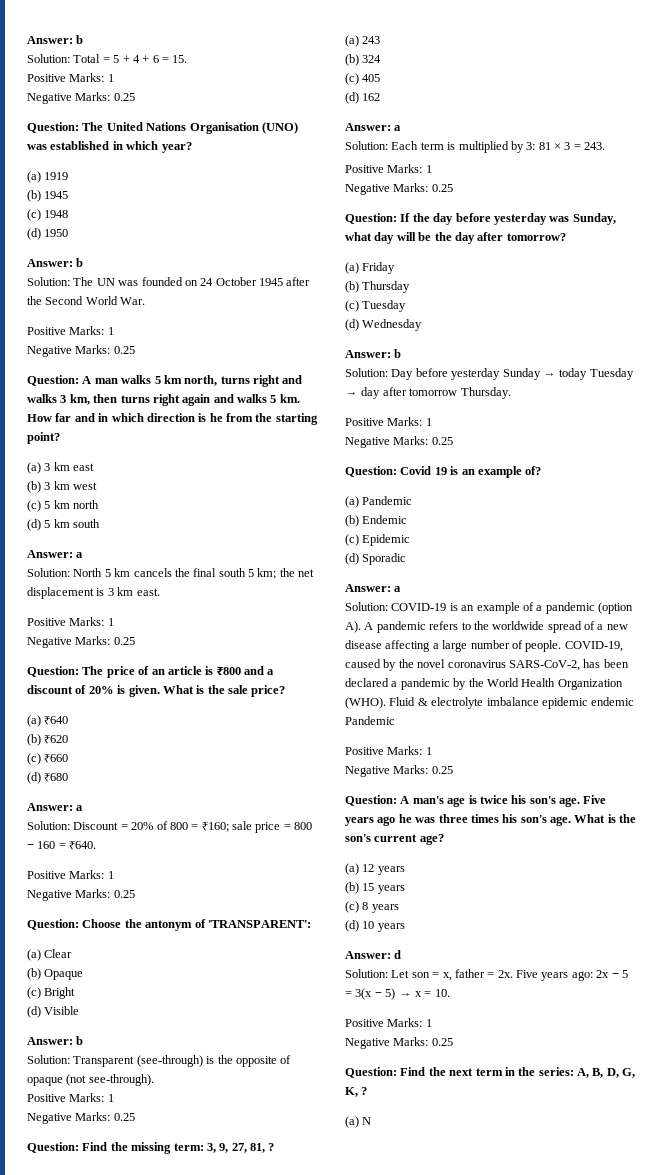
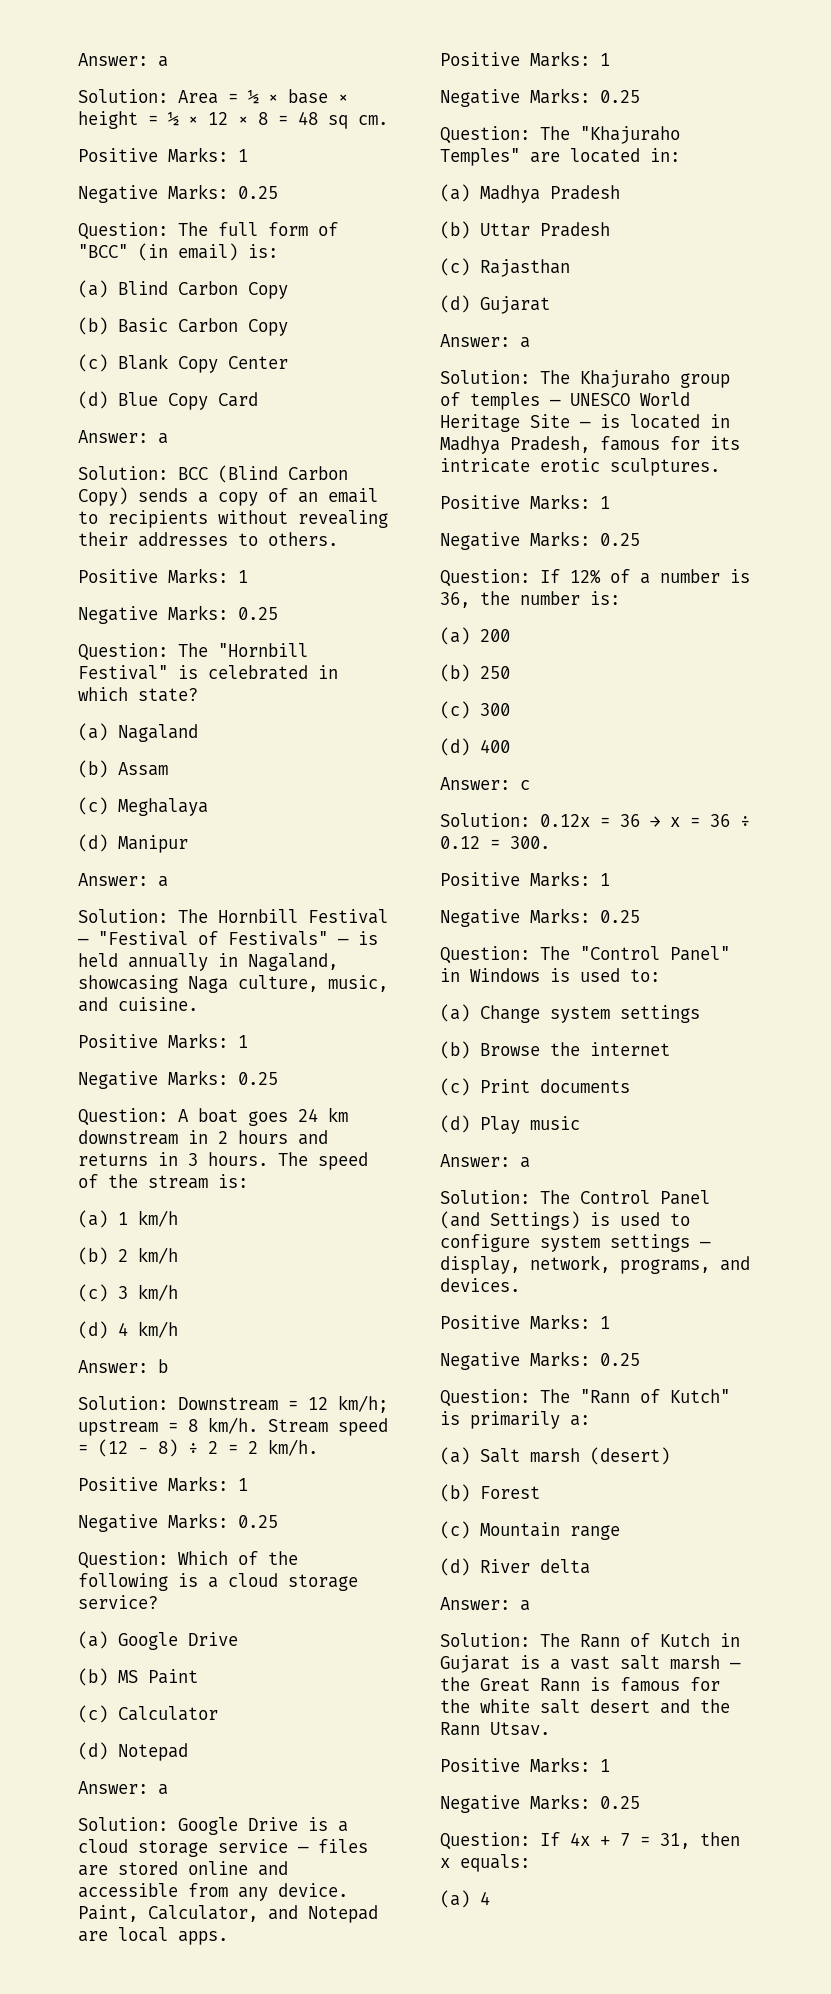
[27,35,84,44] [27,54,188,63] [27,73,114,82] [27,92,135,104] [27,122,298,134] [27,141,192,153] [27,171,69,183] [27,190,69,202] [27,209,69,221] [27,228,69,240] [27,258,84,267] [27,277,311,286] [27,296,146,305] [27,326,114,335] [27,345,135,357] [27,375,303,387] [27,394,300,406] [27,413,318,425] [27,432,60,444] [27,462,95,474] [27,481,98,493] [27,500,100,512] [27,519,101,531] [27,550,84,558] [27,568,315,579] [27,587,160,599] [27,617,114,626] [27,636,135,648] [27,666,275,678] [27,685,286,697] [27,715,69,727] [27,734,69,746] [27,753,69,765] [27,772,69,784] [27,803,84,811] [27,821,313,833] [27,841,97,850] [27,870,114,879] [27,889,135,901] [27,919,311,931] [27,949,73,961] [27,968,84,980] [27,987,76,999] [27,1006,80,1018] [27,1036,84,1045] [27,1055,292,1067] [27,1074,154,1086] [27,1093,114,1102] [27,1112,135,1124] [27,1142,275,1154] [345,35,381,47] [345,54,382,66] [345,73,381,85] [345,92,381,104] [345,123,402,131] [345,141,606,153] [345,164,432,173] [345,183,453,195] [345,213,616,225] [345,232,566,244] [345,262,396,274] [345,281,411,293] [345,300,407,312] [345,319,423,331] [345,349,402,358] [345,368,634,380] [345,387,511,399] [345,417,432,426] [345,436,453,448] [345,466,542,478] [345,496,413,508] [345,515,408,527] [345,534,411,546] [345,553,407,565] [345,584,402,592] [345,602,633,614] [345,621,628,633] [345,640,623,652] [345,659,629,671] [345,678,623,690] [345,697,635,709] [345,716,395,725] [345,746,432,755] [345,765,453,777] [345,795,607,807] [345,814,637,826] [345,834,444,845] [345,863,405,875] [345,882,405,894] [345,901,399,913] [345,920,405,932] [345,950,402,959] [345,969,628,981] [345,988,450,1000] [345,1018,432,1027] [345,1037,453,1049] [345,1067,636,1078] [345,1087,368,1097] [345,1116,372,1128] Answer: b // Solution: Total = 5 + 4 + 6 = 15. // Positive Marks: 1 // Negative Marks: 0.25 // Question: The United Nations Organisation (UNO) was established in which year? // (a) 1919 // (b) 1945 // (c) 1948 // (d) 1950 // Answer: b // Solution: The UN was founded on 24 October 1945 after the Second World War. // Positive Marks: 1 // Negative Marks: 0.25 // Question: A man walks 5 km north, turns right and walks 3 km, then turns right again and walks 5 km. How far and in which direction is he from the starting point? // (a) 3 km east // (b) 3 km west // (c) 5 km north // (d) 5 km south // Answer: a // Solution: North 5 km cancels the final south 5 km; the net displacement is 3 km east. // Positive Marks: 1 // Negative Marks: 0.25 // Question: The price of an article is ₹800 and a discount of 20% is given. What is the sale price? // (a) ₹640 // (b) ₹620 // (c) ₹660 // (d) ₹680 // Answer: a // Solution: Discount = 20% of 800 = ₹160; sale price = 800 − 160 = ₹640. // Positive Marks: 1 // Negative Marks: 0.25 // Question: Choose the antonym of 'TRANSPARENT': // (a) Clear // (b) Opaque // (c) Bright // (d) Visible // Answer: b // Solution: Transparent (see-through) is the opposite of opaque (not see-through). // Positive Marks: 1 // Negative Marks: 0.25 // Question: Find the missing term: 3, 9, 27, 81, ? // (a) 243 // (b) 324 // (c) 405 // (d) 162 // Answer: a // Solution: Each term is multiplied by 3: 81 × 3 = 243. // Positive Marks: 1 // Negative Marks: 0.25 // Question: If the day before yesterday was Sunday, what day will be the day after tomorrow? // (a) Friday // (b) Thursday // (c) Tuesday // (d) Wednesday // Answer: b // Solution: Day before yesterday Sunday → today Tuesday → day after tomorrow Thursday. // Positive Marks: 1 // Negative Marks: 0.25 // Question: Covid 19 is an example of? // (a) Pandemic // (b) Endemic // (c) Epidemic // (d) Sporadic // Answer: a // Solution: COVID-19 is an example of a pandemic (option A). A pandemic refers to the worldwide spread of a new disease affecting a large number of people. COVID-19, caused by the novel coronavirus SARS-CoV-2, has been declared a pandemic by the World Health Organization (WHO). Fluid & electrolyte imbalance epidemic endemic Pandemic // Positive Marks: 1 // Negative Marks: 0.25 // Question: A man's age is twice his son's age. Five years ago he was three times his son's age. What is the son's current age? // (a) 12 years // (b) 15 years // (c) 8 years // (d) 10 years // Answer: d // Solution: Let son = x, father = 2x. Five years ago: 2x − 5 = 3(x − 5) → x = 10. // Positive Marks: 1 // Negative Marks: 0.25 // Question: Find the next term in the series: A, B, D, G, K, ? // (a) N -> [78,53,168,67] [78,89,348,104] [78,111,388,129] [78,147,248,163] [78,184,278,203] [78,222,338,240] [78,243,278,261] [78,280,288,299] [78,317,288,336] [78,354,288,373] [78,391,258,410] [78,430,168,444] [78,465,348,483] [78,487,378,506] [78,510,388,528] [78,532,338,547] [78,568,248,584] [78,605,278,624] [78,643,308,661] [78,665,338,680] [78,687,198,702] [78,723,198,742] [78,760,168,778] [78,797,208,816] [78,834,188,853] [78,873,168,887] [78,909,388,924] [78,931,378,946] [78,953,338,971] [78,975,388,993] [78,997,198,1012] [78,1033,248,1049] [78,1070,278,1089] [78,1107,348,1126] [78,1130,328,1145] [78,1152,368,1170] [78,1174,248,1189] [78,1210,178,1228] [78,1247,178,1265] [78,1284,178,1302] [78,1321,178,1339] [78,1359,168,1373] [78,1395,388,1413] [78,1417,388,1436] [78,1439,318,1457] [78,1476,248,1492] [78,1513,278,1532] [78,1551,298,1569] [78,1573,358,1591] [78,1595,158,1609] [78,1631,238,1650] [78,1668,198,1686] [78,1705,218,1723] [78,1742,188,1761] [78,1781,168,1795] [78,1817,348,1835] [78,1839,368,1857] [78,1861,288,1876] [78,1883,348,1901] [78,1905,378,1923] [78,1927,228,1945] [440,51,610,67] [440,88,640,107] [440,126,680,144] [440,148,680,166] [440,184,620,203] [440,221,610,239] [440,258,570,277] [440,295,550,314] [440,334,530,348] [440,370,730,388] [440,392,690,410] [440,414,730,432] [440,436,740,454] [440,458,720,476] [440,494,610,510] [440,531,640,550] [440,569,750,587] [440,591,620,608] [440,627,510,645] [440,664,510,682] [440,701,510,719] [440,738,510,756] [440,777,530,790] [440,813,750,827] [440,836,550,849] [440,871,610,887] [440,908,640,927] [440,946,730,964] [440,968,660,982] [440,1004,700,1023] [440,1041,670,1059] [440,1078,630,1096] [440,1115,580,1134] [440,1154,530,1168] [440,1190,710,1205] [440,1211,690,1230] [440,1234,711,1252] [440,1255,750,1274] [440,1278,520,1292] [440,1314,610,1330] [440,1351,640,1370] [440,1389,730,1407] [440,1411,590,1429] [440,1447,670,1465] [440,1484,540,1502] [440,1521,620,1540] [440,1558,590,1576] [440,1597,530,1611] [440,1633,740,1648] [440,1655,741,1673] [440,1677,720,1692] [440,1699,730,1714] [440,1722,550,1736] [440,1757,610,1773] [440,1794,640,1813] [440,1832,740,1850] [440,1854,530,1872] [440,1890,490,1908] Answer: a // Solution: Area = ½ × base × height = ½ × 12 × 8 = 48 sq cm. // Positive Marks: 1 // Negative Marks: 0.25 // Question: The full form of "BCC" (in email) is: // (a) Blind Carbon Copy // (b) Basic Carbon Copy // (c) Blank Copy Center // (d) Blue Copy Card // Answer: a // Solution: BCC (Blind Carbon Copy) sends a copy of an email to recipients without revealing their addresses to others. // Positive Marks: 1 // Negative Marks: 0.25 // Question: The "Hornbill Festival" is celebrated in which state? // (a) Nagaland // (b) Assam // (c) Meghalaya // (d) Manipur // Answer: a // Solution: The Hornbill Festival — "Festival of Festivals" — is held annually in Nagaland, showcasing Naga culture, music, and cuisine. // Positive Marks: 1 // Negative Marks: 0.25 // Question: A boat goes 24 km downstream in 2 hours and returns in 3 hours. The speed of the stream is: // (a) 1 km/h // (b) 2 km/h // (c) 3 km/h // (d) 4 km/h // Answer: b // Solution: Downstream = 12 km/h; upstream = 8 km/h. Stream speed = (12 − 8) ÷ 2 = 2 km/h. // Positive Marks: 1 // Negative Marks: 0.25 // Question: Which of the following is a cloud storage service? // (a) Google Drive // (b) MS Paint // (c) Calculator // (d) Notepad // Answer: a // Solution: Google Drive is a cloud storage service — files are stored online and accessible from any device. Paint, Calculator, and Notepad are local apps. // Positive Marks: 1 // Negative Marks: 0.25 // Question: The "Khajuraho Temples" are located in: // (a) Madhya Pradesh // (b) Uttar Pradesh // (c) Rajasthan // (d) Gujarat // Answer: a // Solution: The Khajuraho group of temples — UNESCO World Heritage Site — is located in Madhya Pradesh, famous for its intricate erotic sculptures. // Positive Marks: 1 // Negative Marks: 0.25 // Question: If 12% of a number is 36, the number is: // (a) 200 // (b) 250 // (c) 300 // (d) 400 // Answer: c // Solution: 0.12x = 36 → x = 36 ÷ 0.12 = 300. // Positive Marks: 1 // Negative Marks: 0.25 // Question: The "Control Panel" in Windows is used to: // (a) Change system settings // (b) Browse the internet // (c) Print documents // (d) Play music // Answer: a // Solution: The Control Panel (and Settings) is used to configure system settings — display, network, programs, and devices. // Positive Marks: 1 // Negative Marks: 0.25 // Question: The "Rann of Kutch" is primarily a: // (a) Salt marsh (desert) // (b) Forest // (c) Mountain range // (d) River delta // Answer: a // Solution: The Rann of Kutch in Gujarat is a vast salt marsh — the Great Rann is famous for the white salt desert and the Rann Utsav. // Positive Marks: 1 // Negative Marks: 0.25 // Question: If 4x + 7 = 31, then x equals: // (a) 4

